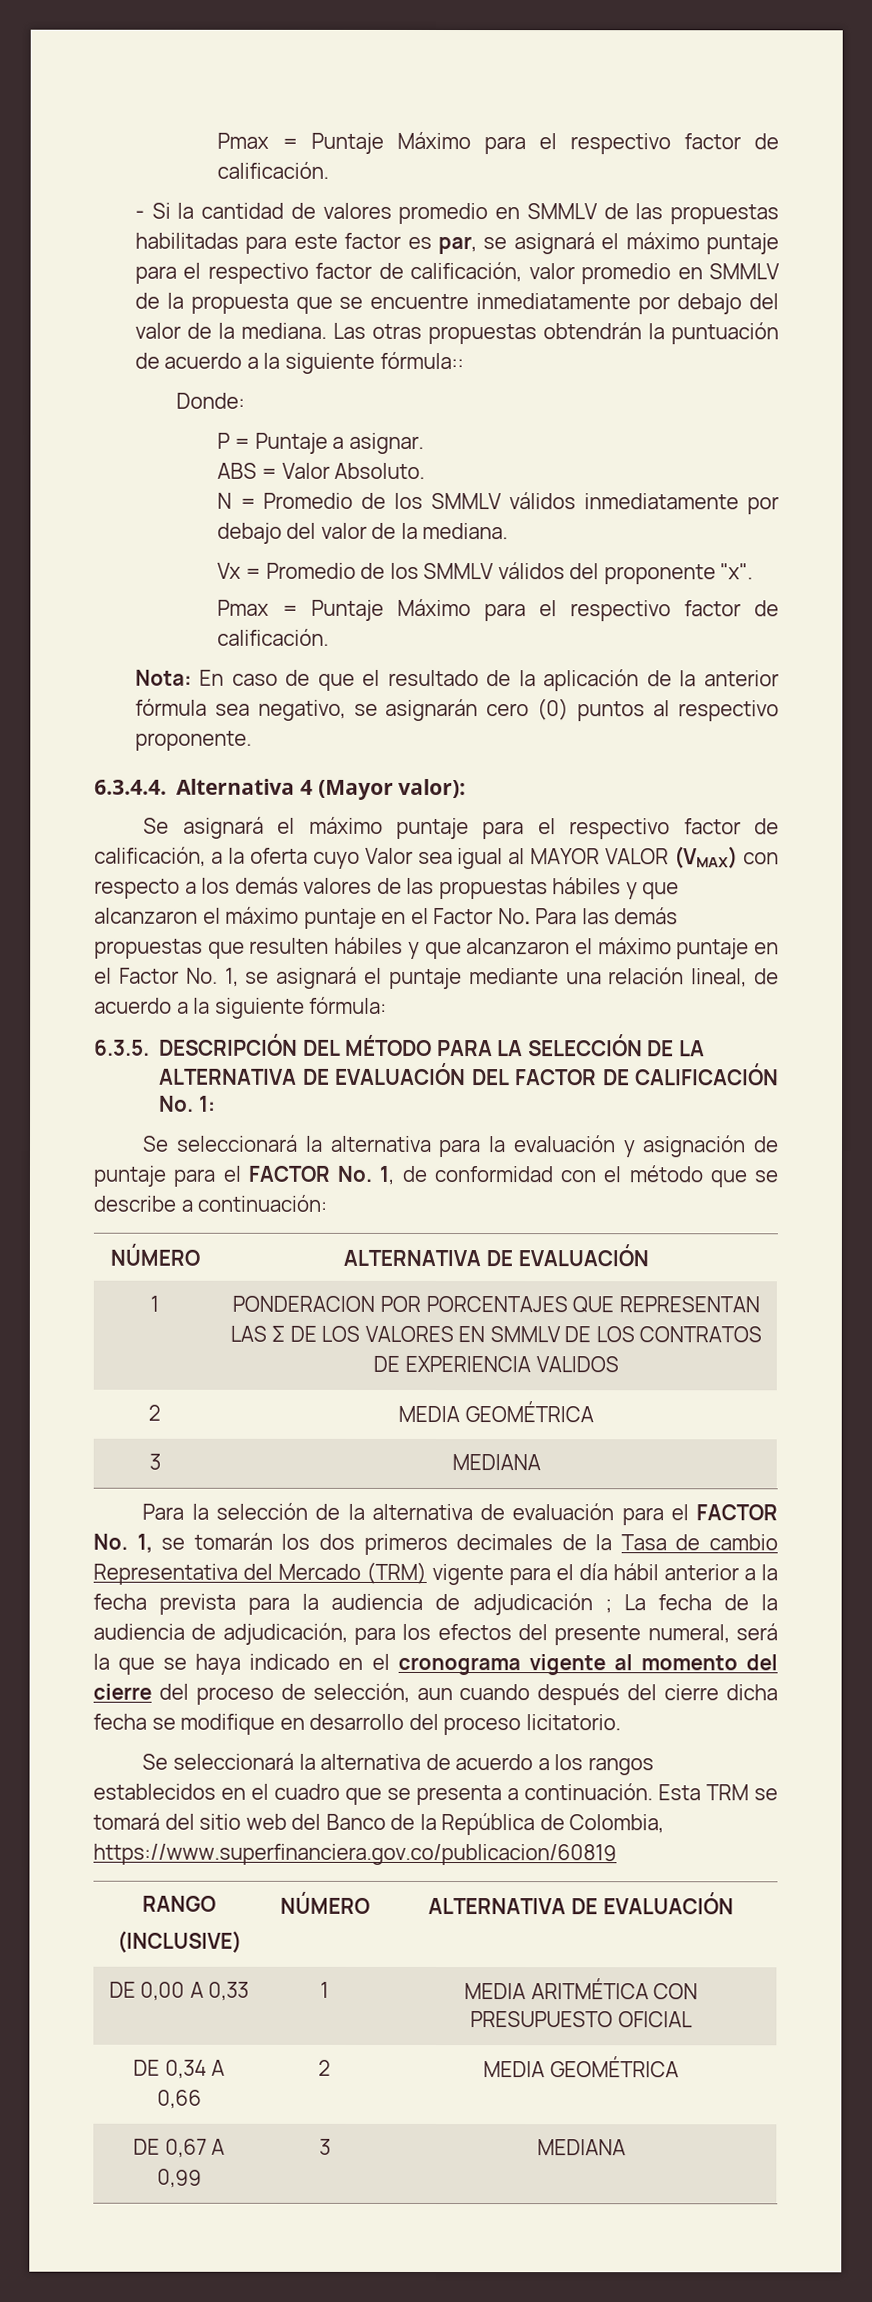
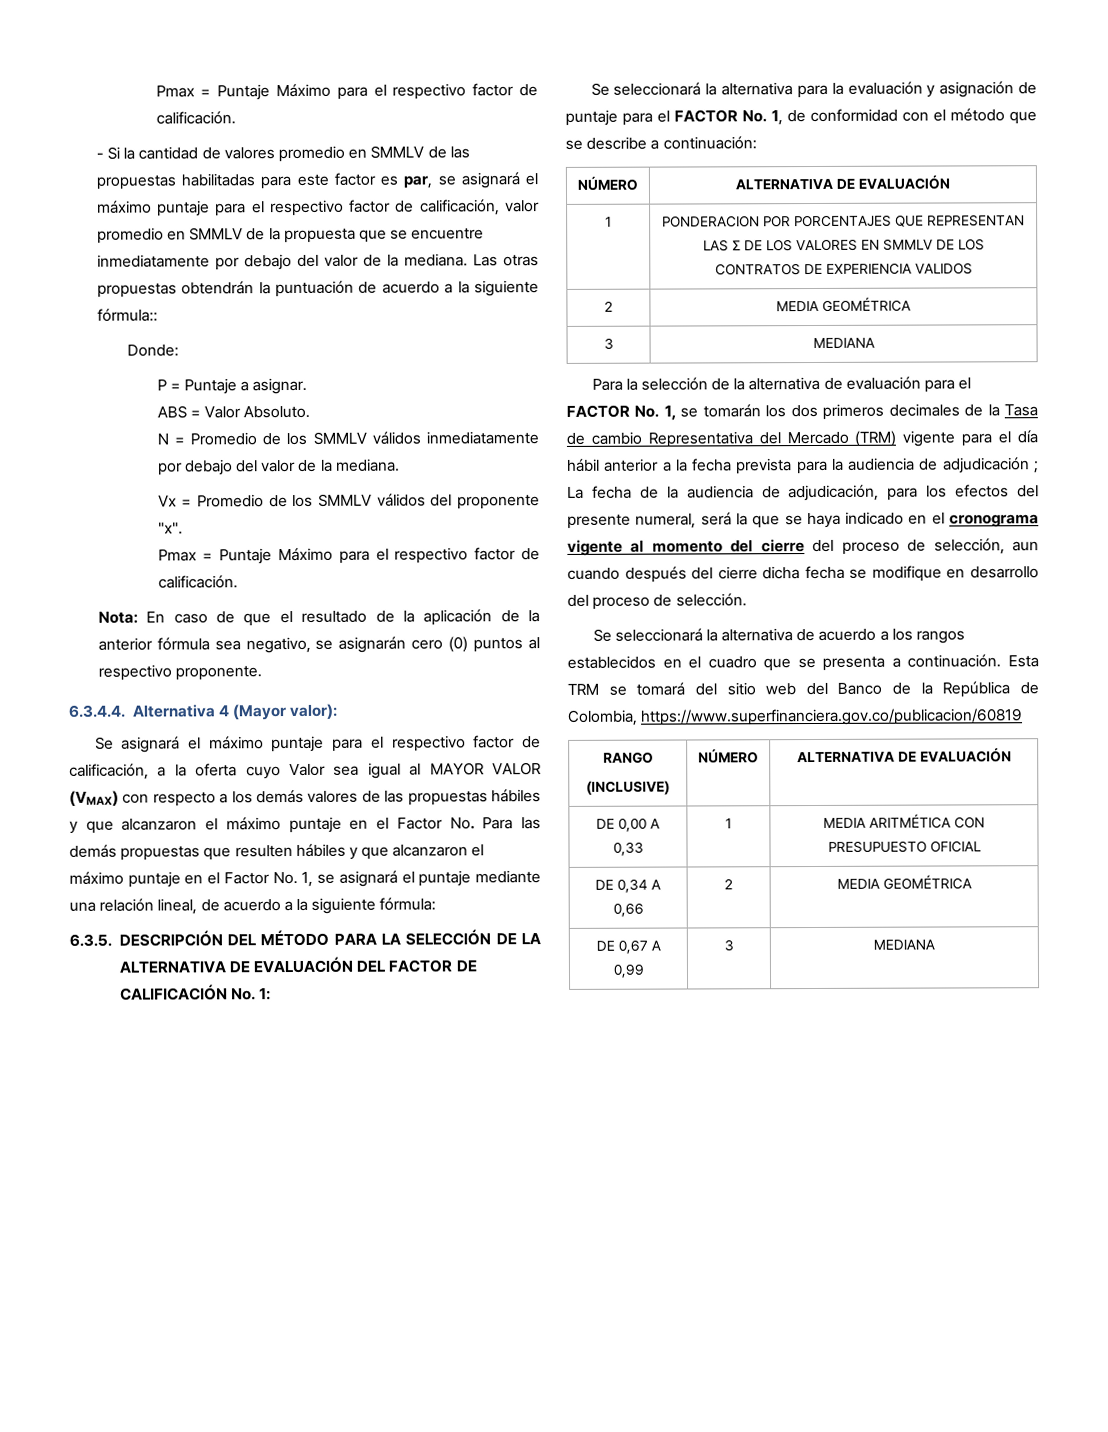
[525,1714,621,1731] licitatorio. -> [653,593,747,607] de selección.

